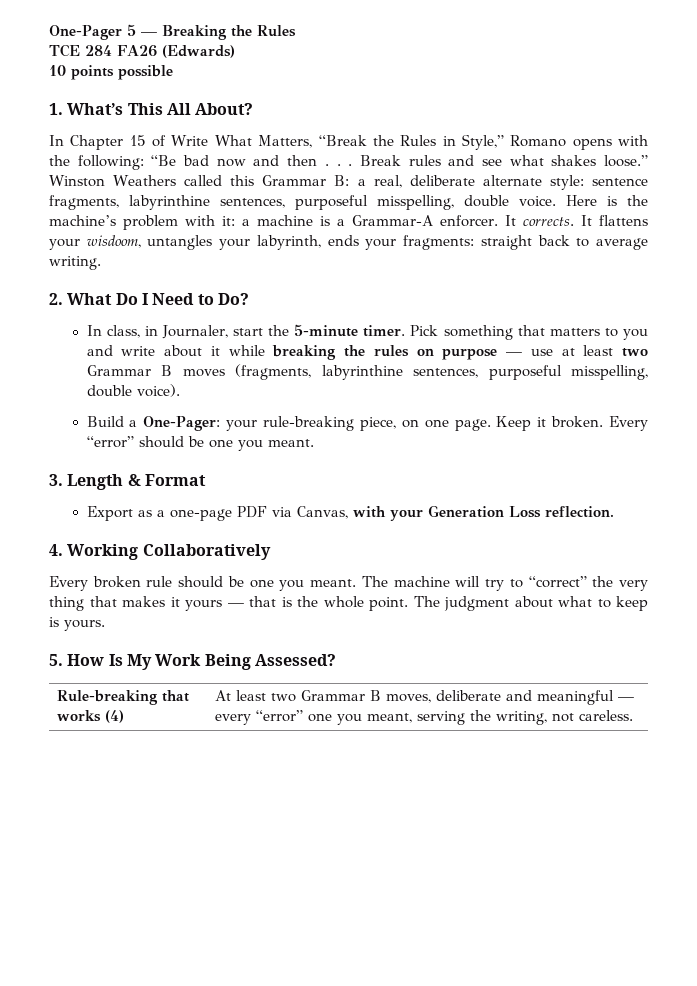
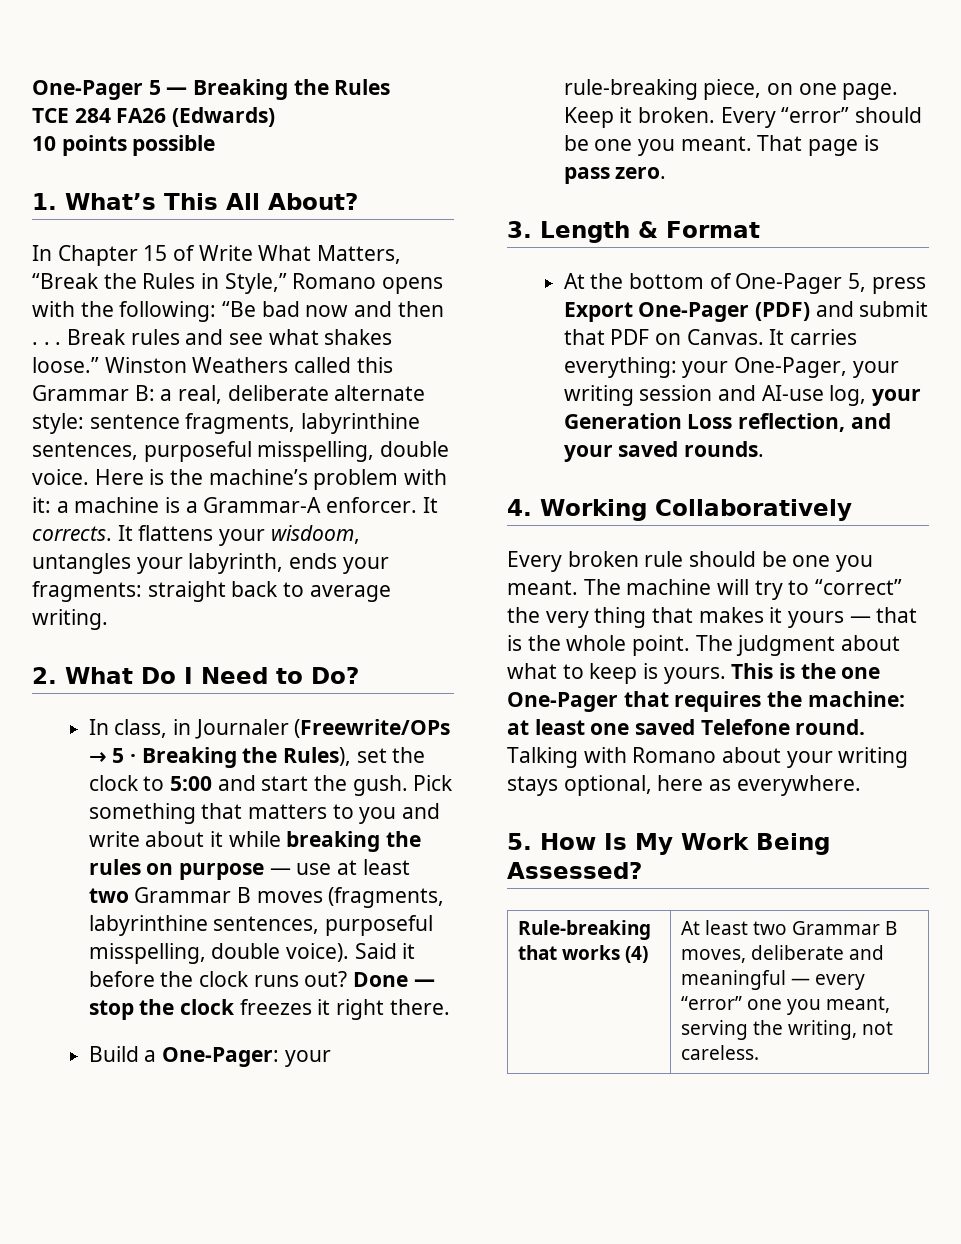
[161,324,406,339] Journaler, start the 5-minute timer. -> [194,719,451,739] [88,747,426,768] [88,775,408,796] Journaler (Freewrite/OPs → 5 · Breaking the Rules), set the clock to 5:00 and start the gush.
(180, 390) none -> [354,943,416,959] [88,971,435,987] [88,999,450,1020] Said it before the clock runs out? Done — stop the clock freezes it right there.
(314, 443) none -> [757,135,879,156] [563,167,667,184] That page is pass zero.
[86,505,614,521] Export as a one-page PDF via Canvas, with your Generation Loss reflection. -> [563,273,926,294] [563,301,929,322] [563,329,858,345] [563,357,899,378] [563,385,922,406] [563,413,891,432] [563,441,765,462] At the bottom of One-Pager 5, press Export One-Pager (PDF) and submit that PDF on Canvas. It carries everything: your One-Pager, your writing session and AI-use log, your Generation Loss reflection, and your saved rounds.
(105, 625) none -> [731,663,881,679] [507,691,905,712] [507,719,866,735] [507,747,909,768] [507,775,861,796] This is the one One-Pager that requires the machine: at least one saved Telefone round. Talking with Romano about your writing stays optional, here as everywhere.

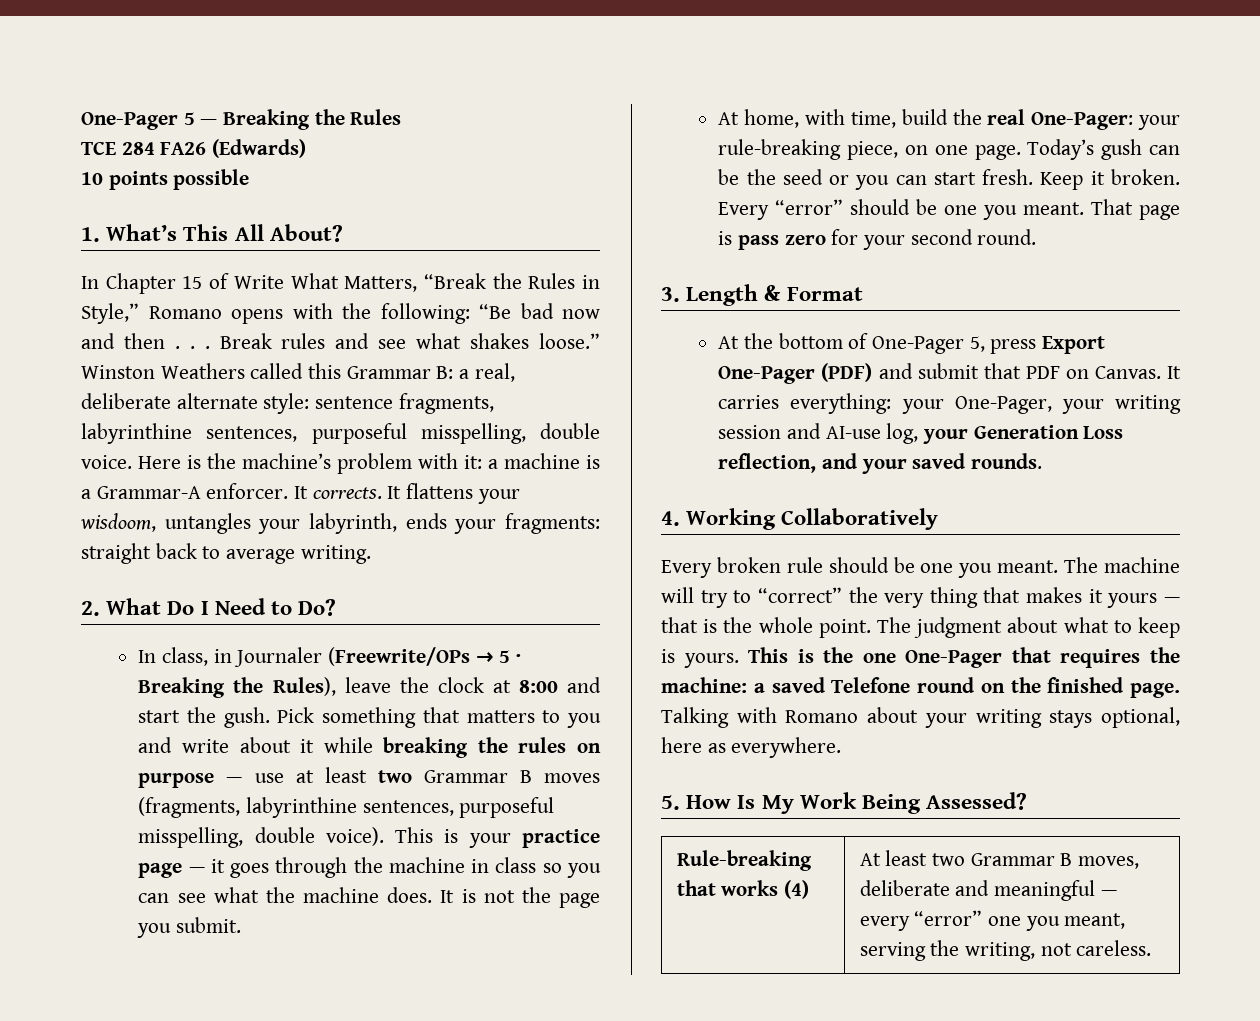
[356,747,426,763] [88,775,213,791] set the clock to 5:00 -> [344,677,558,693] leave the clock at 8:00
[354,943,416,959] [88,971,435,987] [88,999,450,1020] [88,1046,157,1062] Said it before the clock runs out? Done — stop the clock freezes it right there. // Build a -> [395,827,601,848] [138,857,601,878] [138,887,600,908] [137,917,242,938] [718,109,1026,128] This is your practice page — it goes through the machine in class so you can see what the machine does. It is not the page you submit. // At home, with time, build the real
(899, 91) none -> [1027,139,1180,160] [718,169,1034,190] Today’s gush can be the seed or you can start fresh.
[615,167,667,179] zero. -> [784,229,1037,250] zero for your second round.
[507,719,866,735] at least one saved Telefone round. -> [753,677,1180,698] a saved Telefone round on the finished page.

